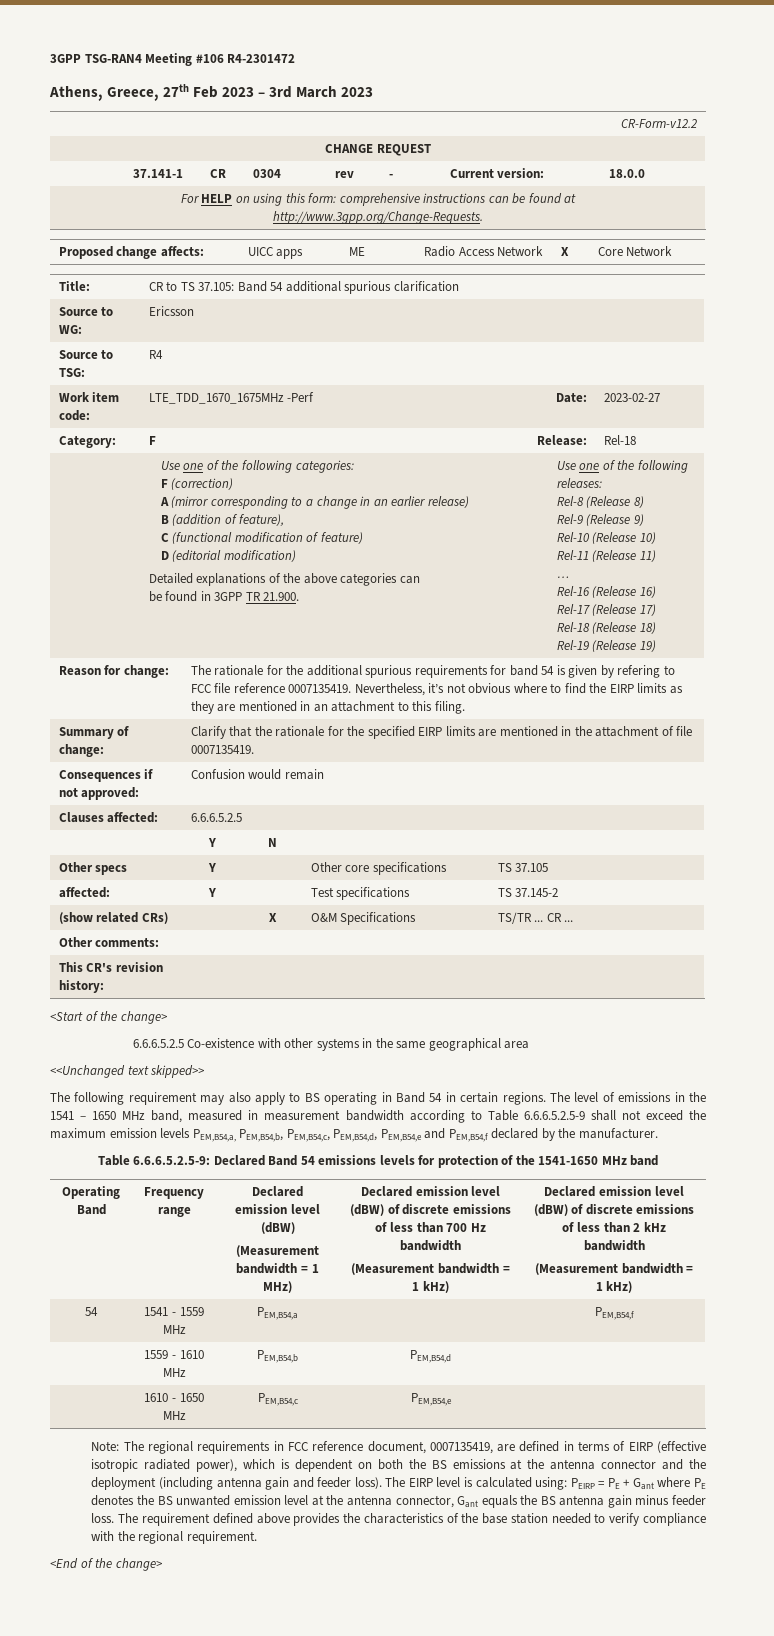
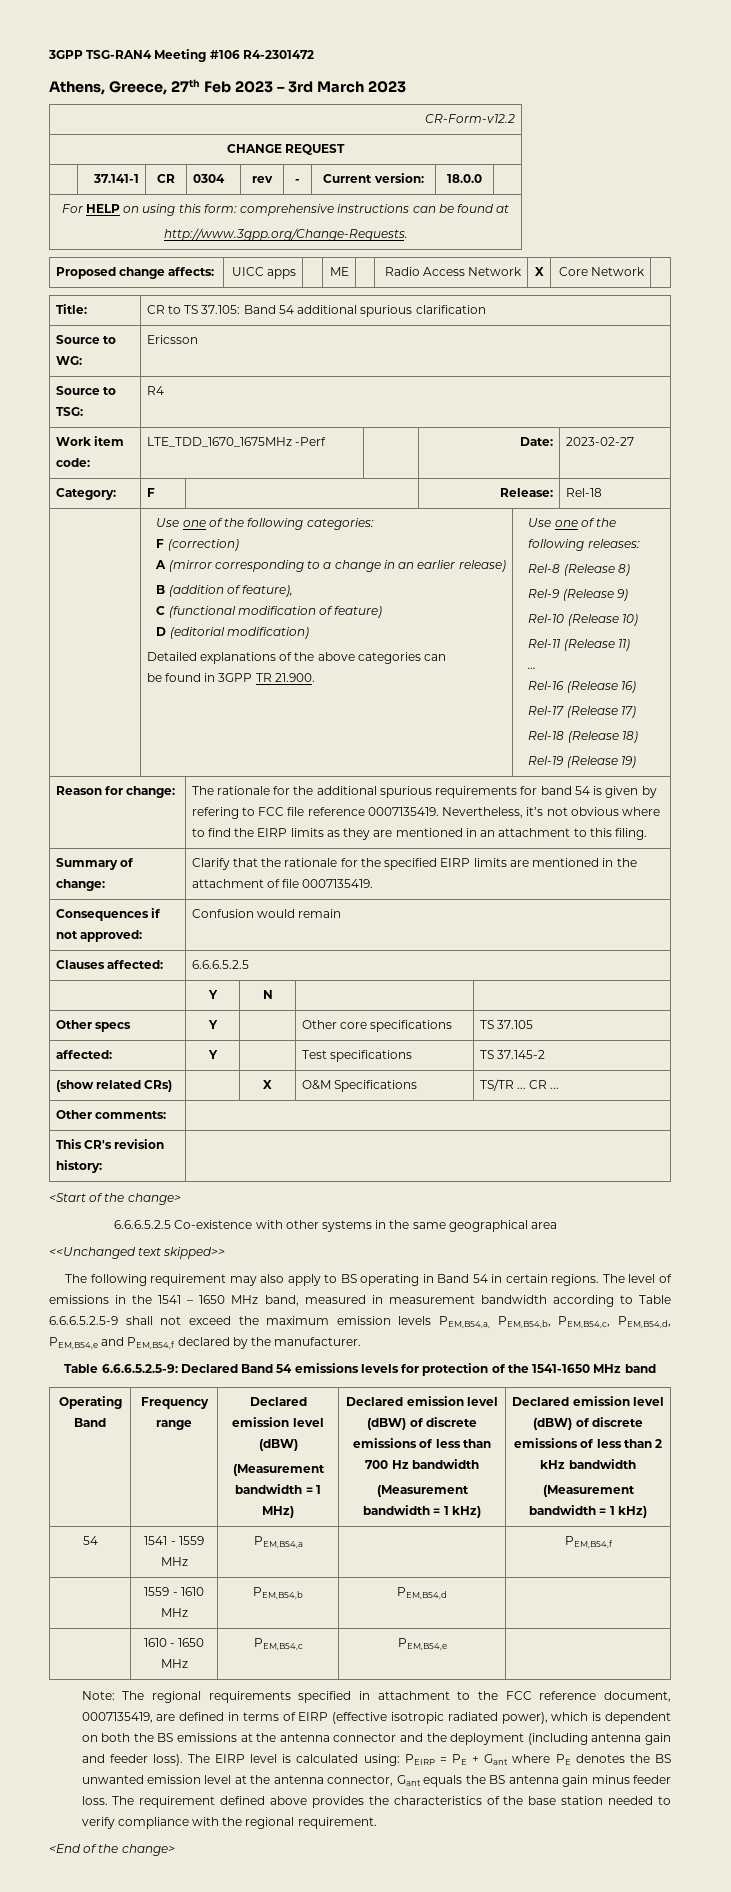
[273,1441,284,1451] in -> [298,1691,498,1703] specified in attachment to the

